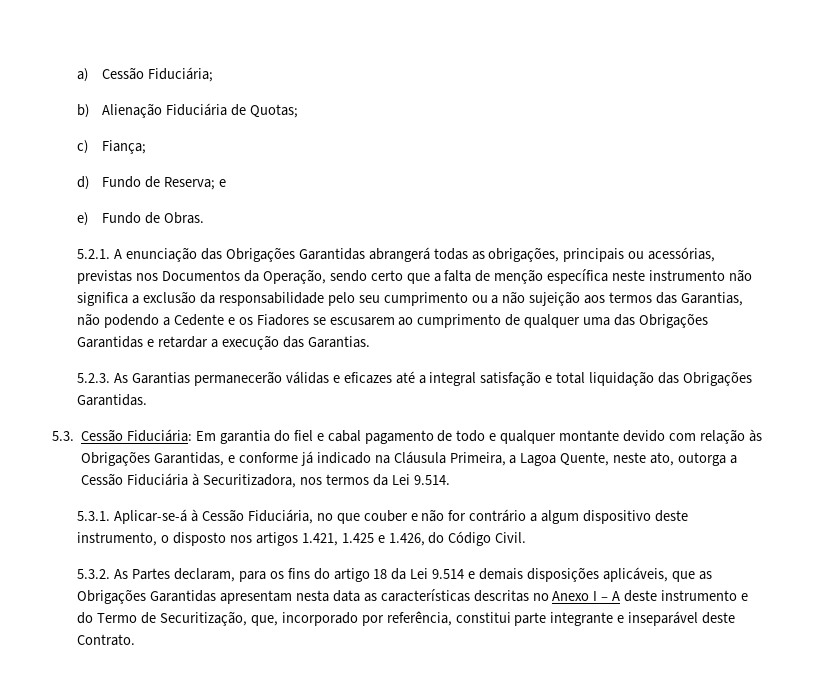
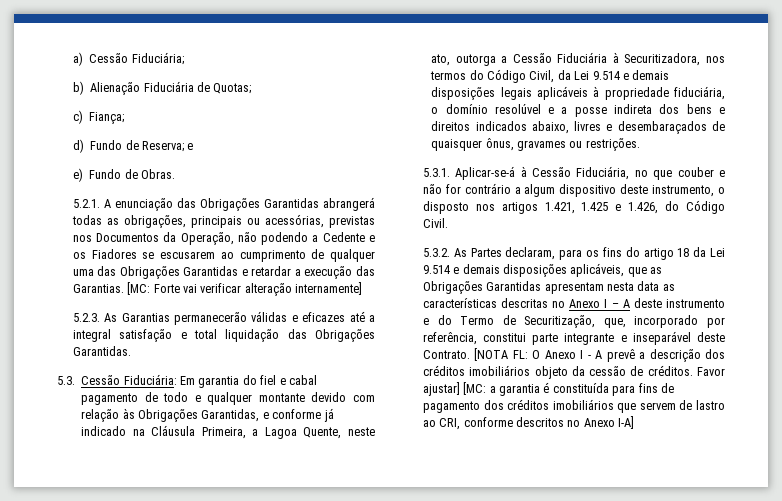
[329,269,752,284] [77,291,743,306] sendo certo que a falta de menção específica neste instrumento não significa a exclusão da responsabilidade pelo seu cumprimento ou a não sujeição aos termos das Garantias, -> (234, 238) none
(370, 342) none -> [127,282,363,296] [MC: Forte vai verificar alteração internamente]
[372,474,450,486] da Lei 9.514. -> [469,69,670,83] [431,86,725,100] [431,104,725,117] [431,121,725,134] [431,138,640,151] do Código Civil, da Lei 9.514 e demais disposições legais aplicáveis à propriedade fiduciária, o domínio resolúvel e a posse indireta dos bens e direitos indicados abaixo, livres e desembaraçados de quaisquer ônus, gravames ou restrições.
(136, 640) none -> [474,348,725,362] [422,365,725,379] [422,382,674,396] [422,399,725,413] [422,416,635,430] [NOTA FL: O Anexo I - A prevê a descrição dos créditos imobiliários objeto da cessão de créditos. Favor ajustar] [MC: a garantia é constituída para fins de pagamento dos créditos imobiliários que servem de lastro ao CRI, conforme descritos no Anexo I-A]

